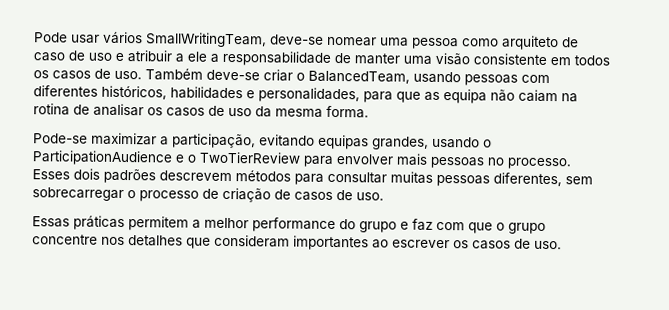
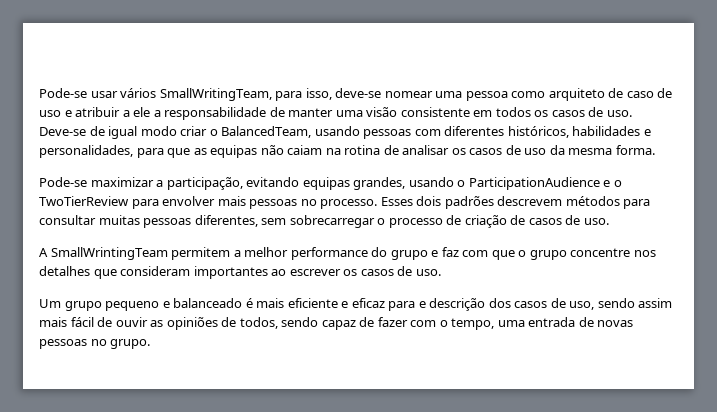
[34,32,68,43] Pode -> [39,88,87,98] Pode-se
(267, 40) none -> [275,88,332,101] para isso,
[145,68,260,81] Também deve-se -> [39,126,177,139] Deve-se de igual modo
[443,89,487,104] equipa -> [210,145,258,158] equipas
[32,215,125,231] Essas práticas -> [39,247,168,260] A SmallWrintingTeam
(562, 245) none -> [39,298,673,311] [39,317,634,330] [39,339,151,349] // Um grupo pequeno e balanceado é mais eficiente e eficaz para e descrição dos casos de uso, sendo assim mais fácil de ouvir as opiniões de todos, sendo capaz de fazer com o tempo, uma entrada de novas pessoas no grupo.

